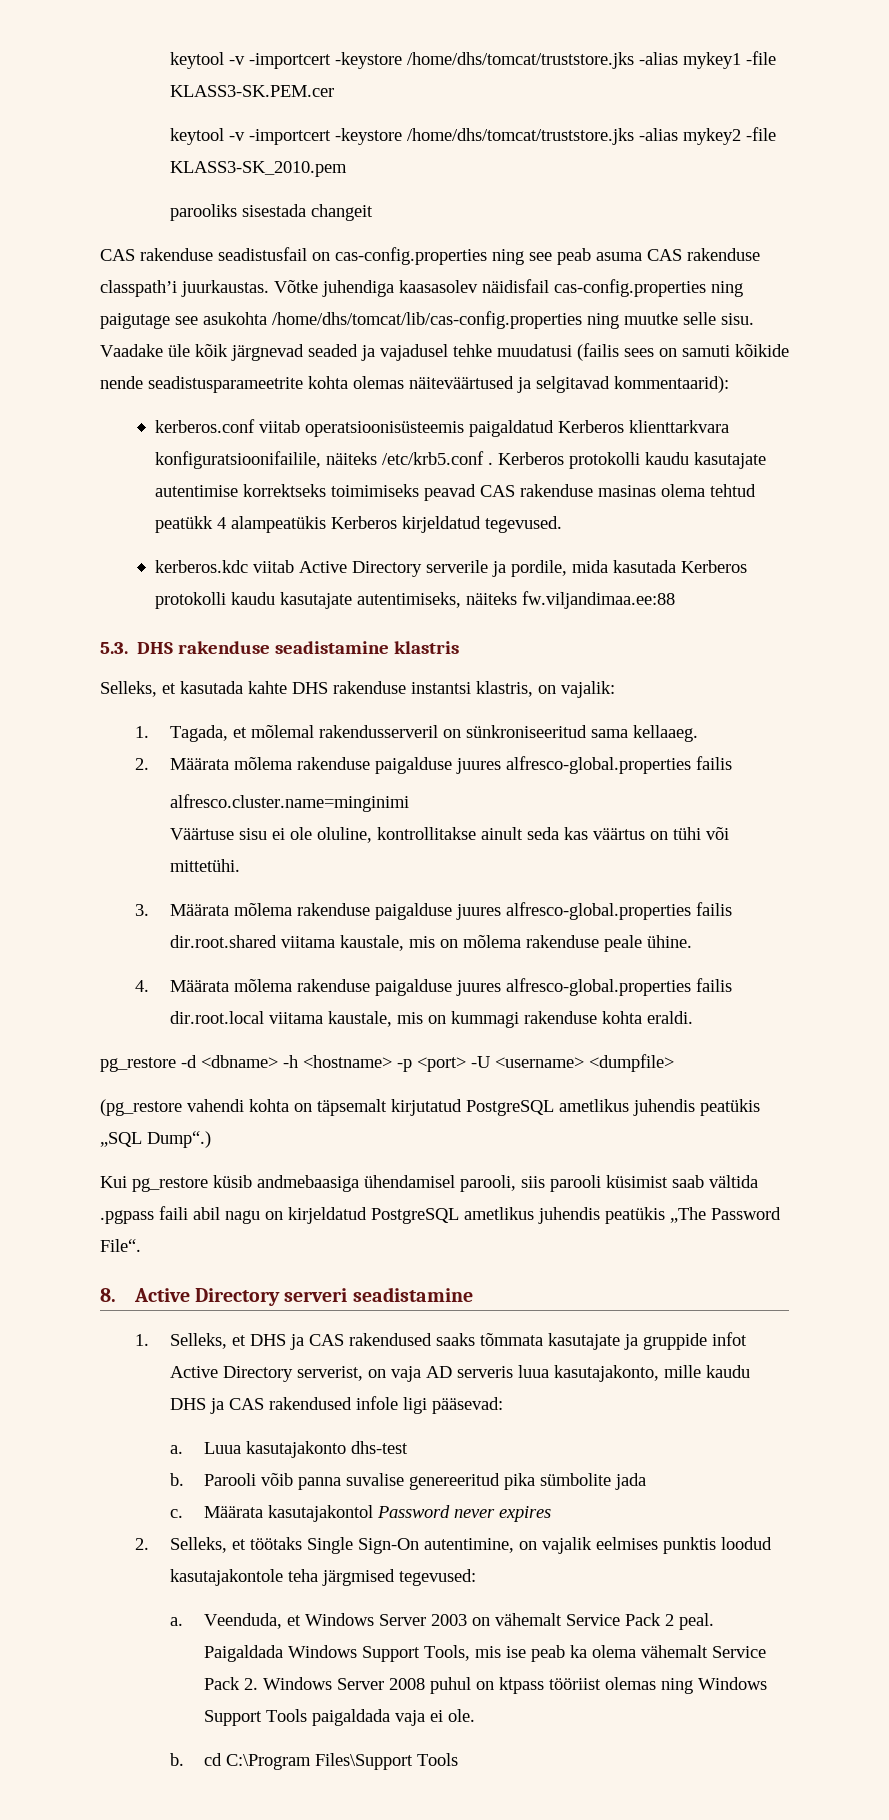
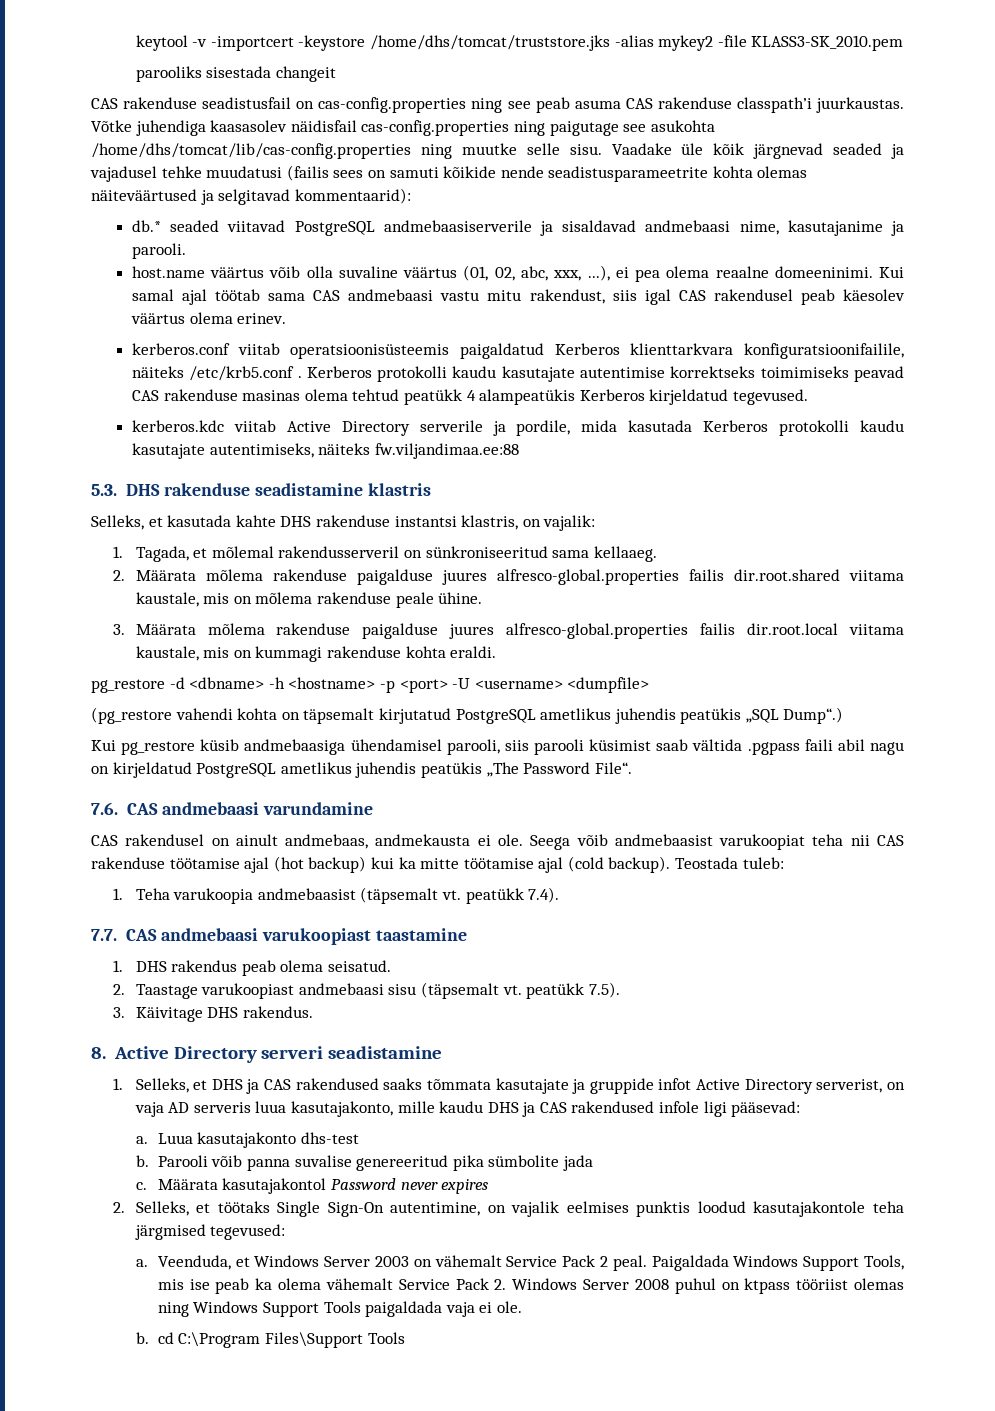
[169,51,776,69] [169,85,334,97] [169,128,678,145] keytool -v -importcert -keystore /home/dhs/tomcat/truststore.jks -alias mykey1 -file KLASS3-SK.PEM.cer // keytool -v -importcert -keystore /home/dhs/tomcat/truststore.jks -alias -> [135,35,654,51] keytool -v -importcert -keystore /home/dhs/tomcat/truststore.jks -alias
(729, 384) none -> [131,220,904,236] [131,243,186,259] [131,265,904,282] [131,289,905,305] [130,312,287,324] // db.* seaded viitavad PostgreSQL andmebaasiserverile ja sisaldavad andmebaasi nime, kasutajanime ja parooli. // host.name väärtus võib olla suvaline väärtus (01, 02, abc, xxx, ...), ei pea olema reaalne domeeninimi. Kui samal ajal töötab sama CAS andmebaasi vastu mitu rakendust, siis igal CAS rakendusel peab käesolev väärtus olema erinev.
[169,794,409,812] [169,827,729,843] [169,859,240,872] [134,902,732,920] // alfresco.cluster.name=minginimi // Väärtuse sisu ei ole oluline, kontrollitakse ainult seda kas väärtus on tühi või mittetühi. // 3. Määrata mõlema rakenduse paigalduse juures alfresco-global.properties failis -> (724, 575) none
[134,980,149,992] 4. -> [113,624,126,635] 3.
(141, 1245) none -> [91,802,374,815] [91,834,905,850] [91,856,784,873] [113,887,560,904] [91,928,468,945] [113,960,391,976] [113,982,620,999] [113,1006,313,1022] // 7.6. CAS andmebaasi varundamine // CAS rakendusel on ainult andmebaas, andmekausta ei ole. Seega võib andmebaasist varukoopiat teha nii CAS rakenduse töötamise ajal (hot backup) kui ka mitte töötamise ajal (cold backup). Teostada tuleb: // 1. Teha varukoopia andmebaasist (täpsemalt vt. peatükk 7.4). // 7.7. CAS andmebaasi varukoopiast taastamine // 1. DHS rakendus peab olema seisatud. // 2. Taastage varukoopiast andmebaasi sisu (täpsemalt vt. peatükk 7.5). // 3. Käivitage DHS rakendus.

